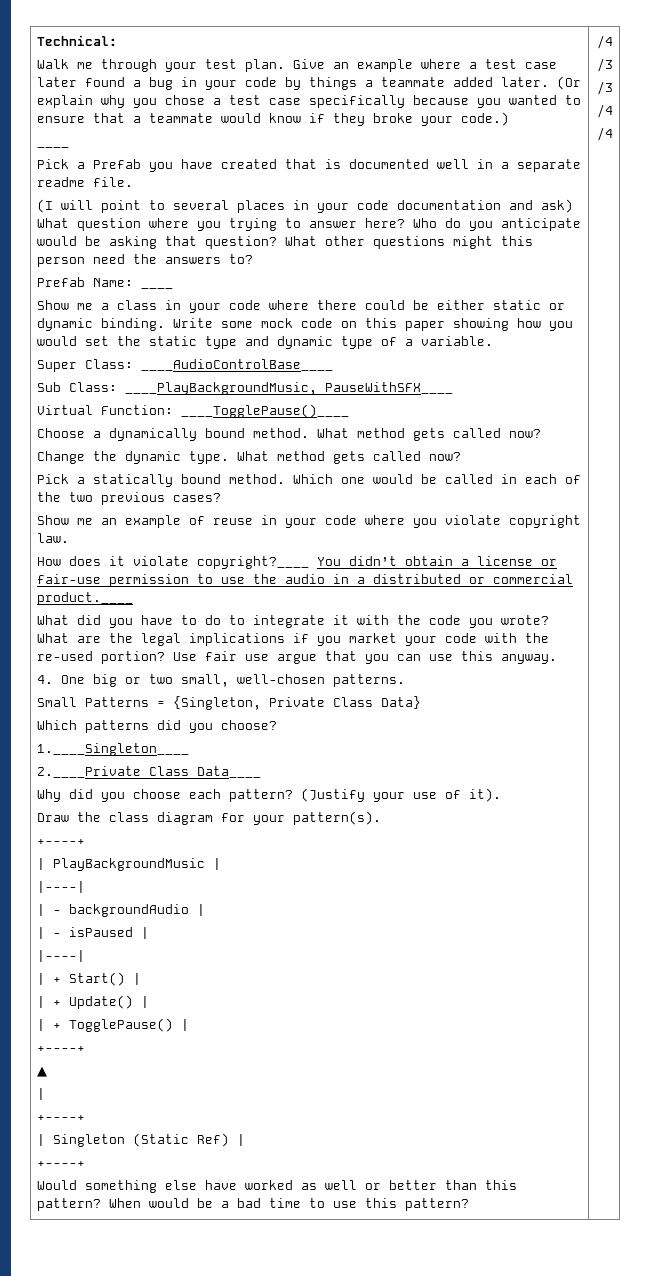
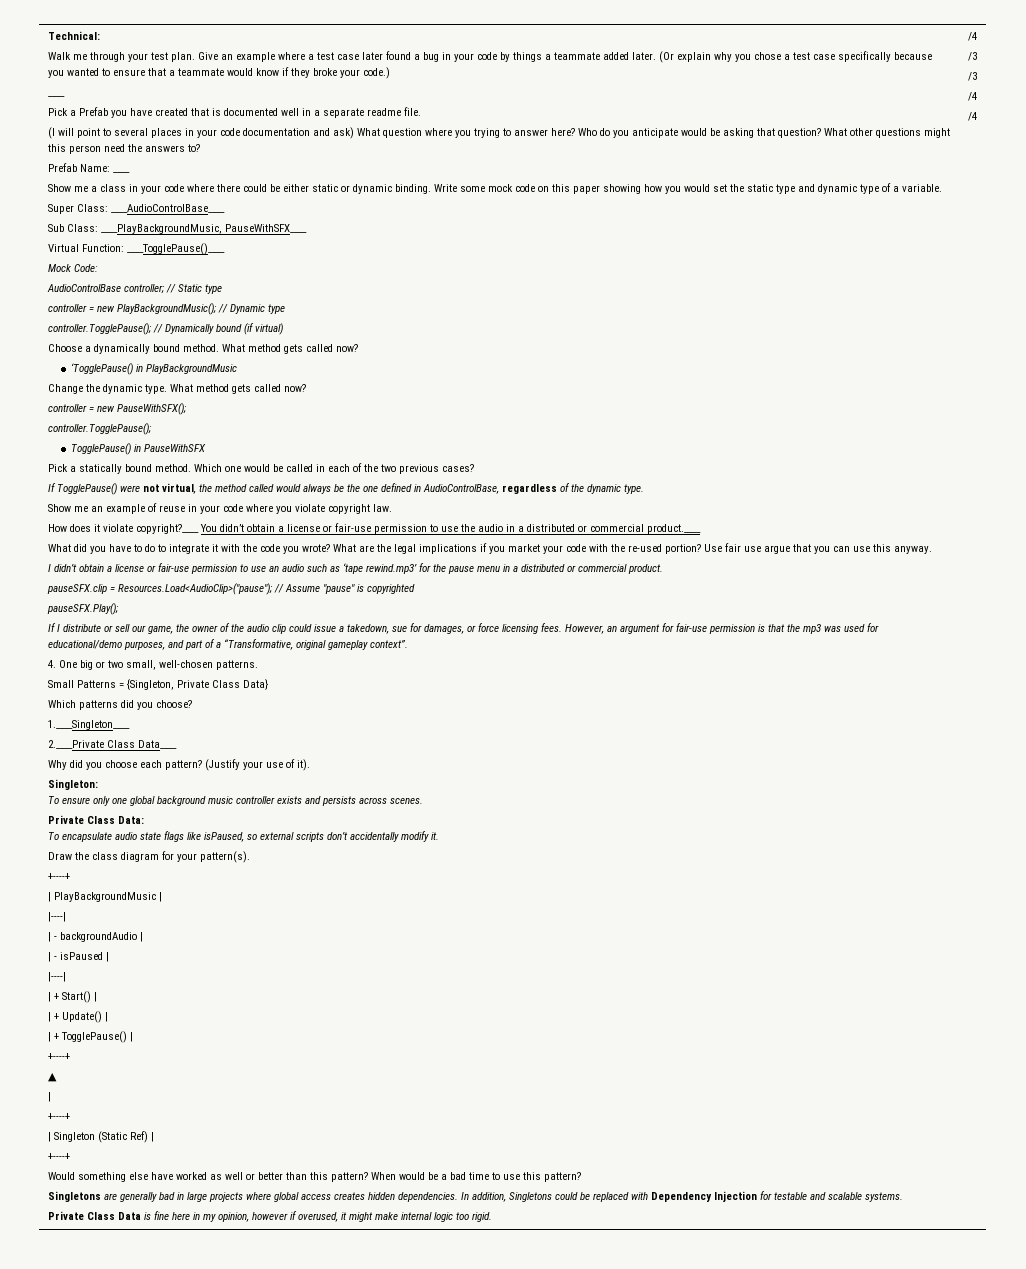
(349, 411) none -> [47,264,98,272] [46,284,222,294] [47,303,285,315] [47,323,283,335] // Mock Code: // AudioControlBase controller; // Static type // controller = new PlayBackgroundMusic(); // Dynamic type // controller.TogglePause(); // Dynamically bound (if virtual)
(541, 433) none -> [70,363,237,375] // ‘TogglePause() in PlayBackgroundMusic
(461, 456) none -> [47,403,187,415] [47,423,152,435] [70,443,206,455] // controller = new PauseWithSFX(); // controller.TogglePause(); // TogglePause() in PauseWithSFX
(221, 497) none -> [47,483,644,495] // If TogglePause() were not virtual, the method called would always be the one defined in AudioControlBase, regardless of the dynamic type.
(557, 659) none -> [47,563,663,574] [46,583,415,595] [46,603,119,615] [47,623,879,634] [47,639,408,650] // I didn’t obtain a license or fair-use permission to use an audio such as ‘tape rewind.mp3’ for the pause menu in a distributed or commercial product. // pauseSFX.clip = Resources.Load<AudioClip>("pause"); // Assume "pause" is copyrighted // pauseSFX.Play(); // If I distribute or sell our game, the owner of the audio clip could issue a takedown, sue for damages, or force licensing fees. However, an argument for fair-use permission is that the mp3 was used for educational/demo purposes, and part of a “Transformative, original gameplay context”.
(501, 795) none -> [47,779,98,790] [47,796,423,806] [47,815,144,824] [47,831,439,842] // Singleton: // To ensure only one global background music controller exists and persists across scenes. // Private Class Data: // To encapsulate audio state flags like isPaused, so external scripts don’t accidentally modify it.
(469, 1204) none -> [47,1191,903,1202] [47,1211,492,1222] // Singletons are generally bad in large projects where global access creates hidden dependencies. In addition, Singletons could be replaced with Dependency Injection for testable and scalable systems. // Private Class Data is fine here in my opinion, however if overused, it might make internal logic too rigid.

